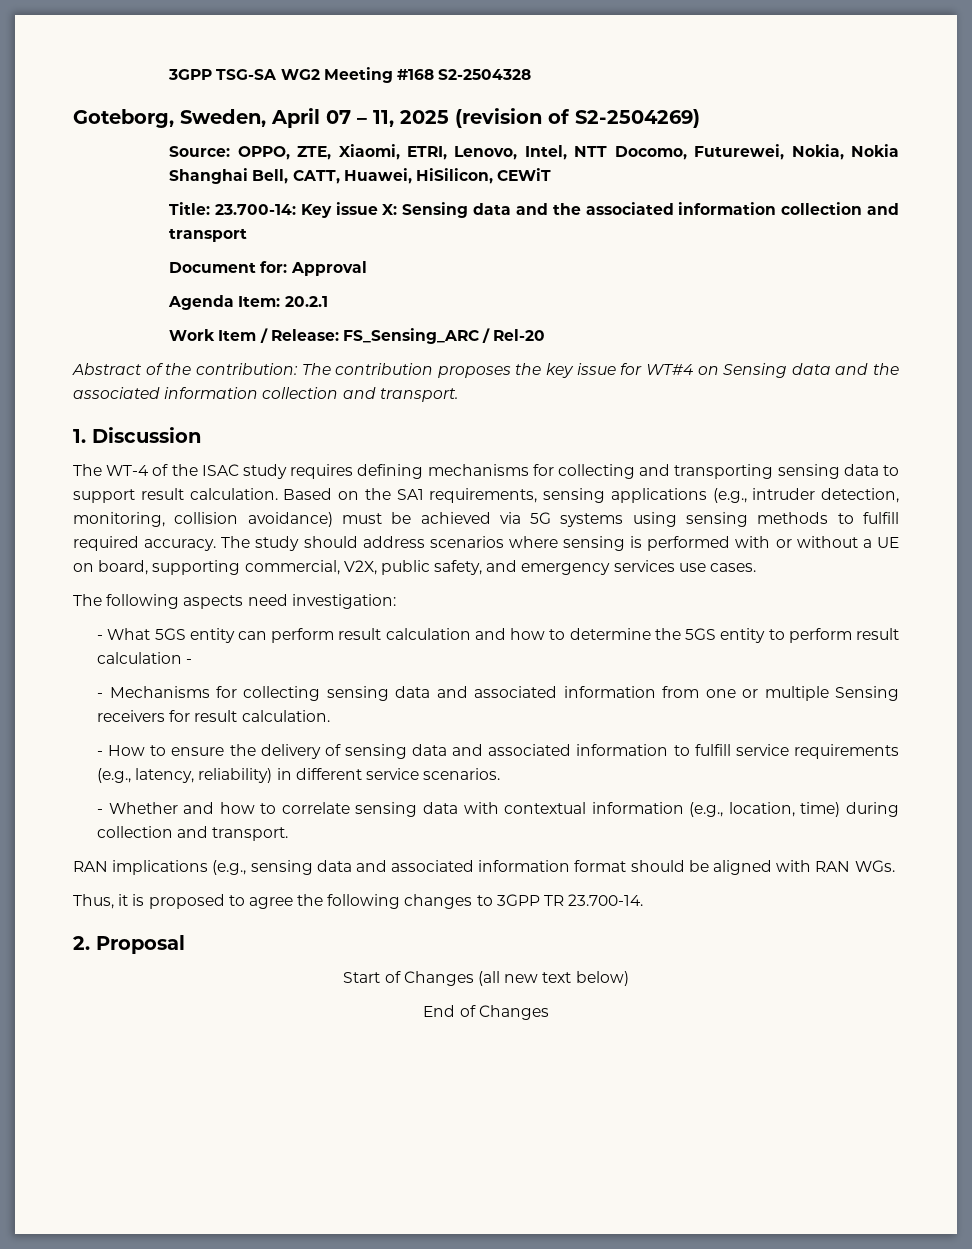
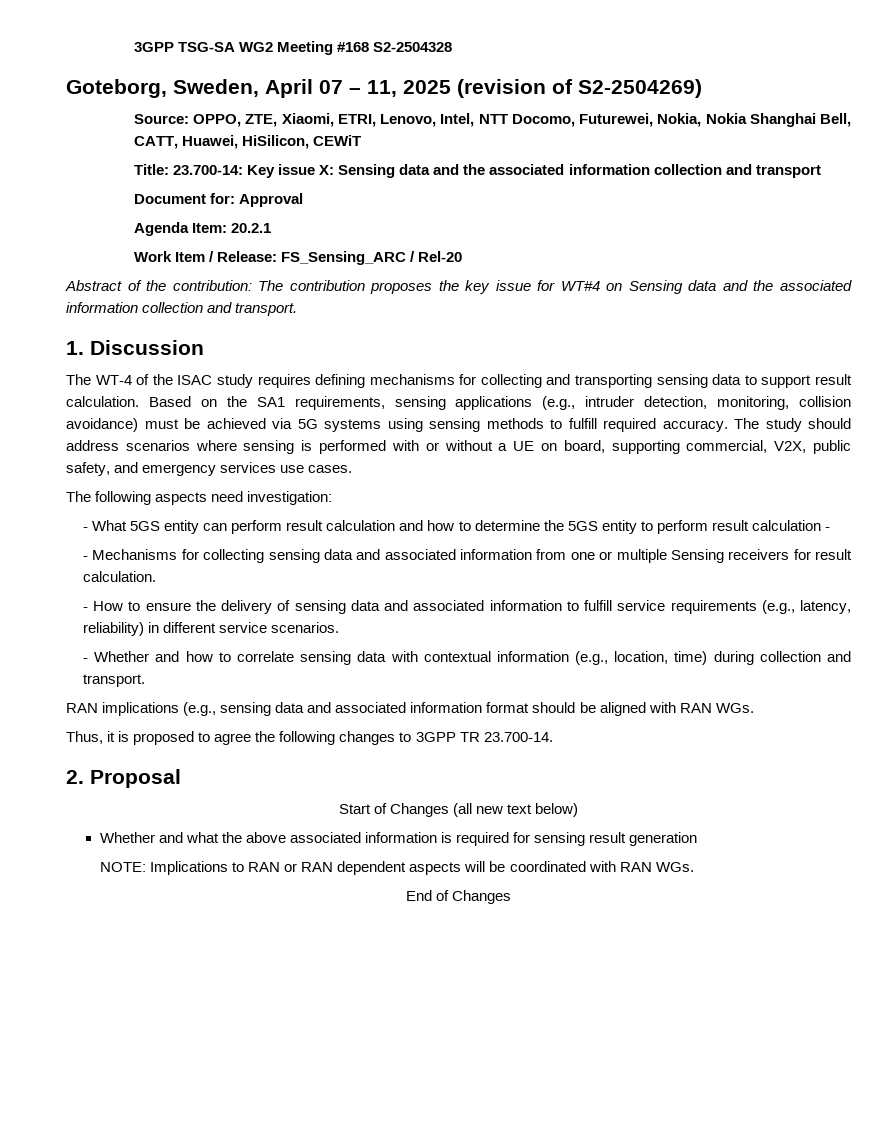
(629, 978) none -> [99,832,698,846] [100,861,694,875] // Whether and what the above associated information is required for sensing result generation // NOTE: Implications to RAN or RAN dependent aspects will be coordinated with RAN WGs.

